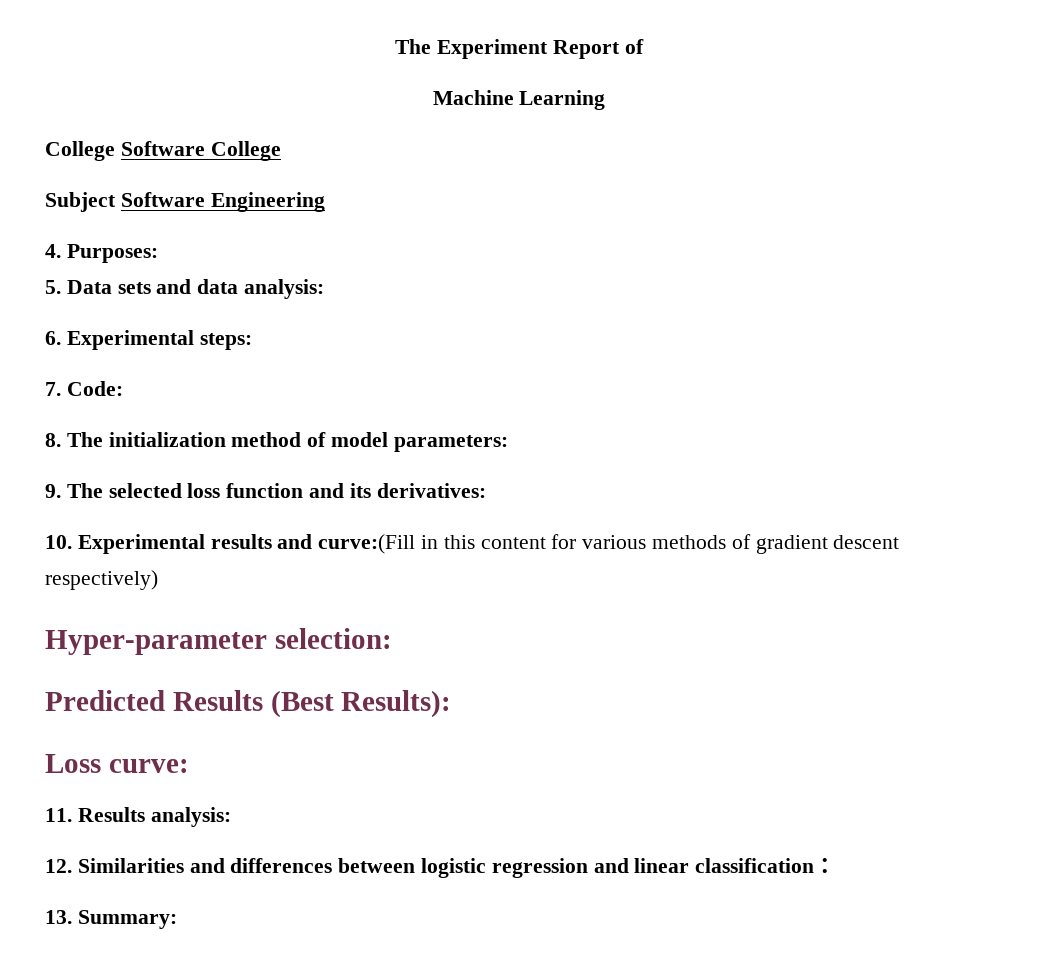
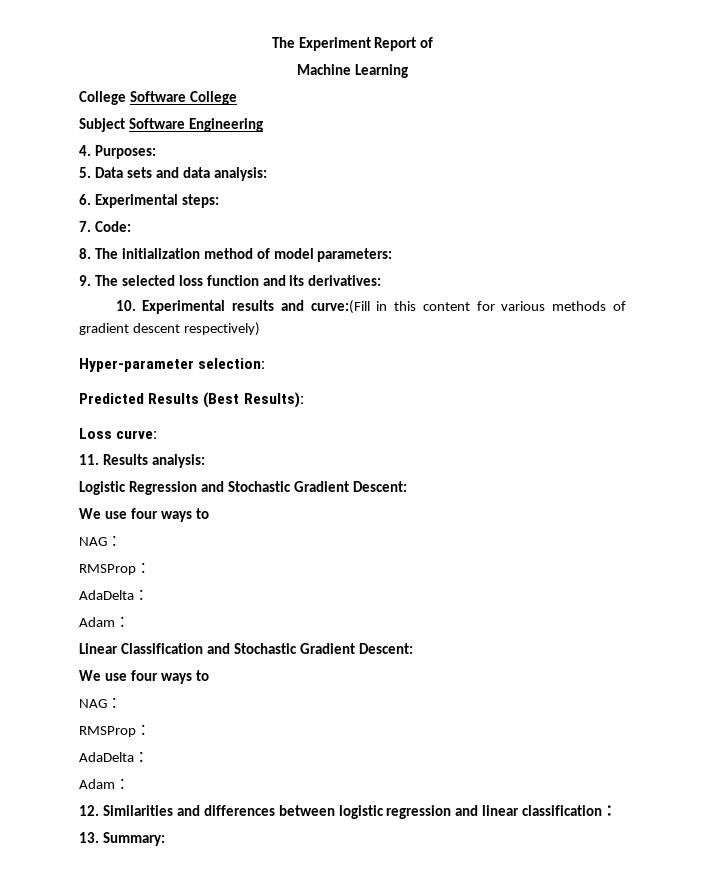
(231, 817) none -> [79,481,407,495] [79,508,209,522] [79,535,122,546] [79,562,151,575] [79,589,149,600] [79,616,130,627] [79,643,413,654] [79,670,209,684] [79,697,122,708] [79,724,151,737] [79,751,149,762] [79,778,130,789] // Logistic Regression and Stochastic Gradient Descent: // We use four ways to // NAG： // RMSProp： // AdaDelta： // Adam： // Linear Classification and Stochastic Gradient Descent: // We use four ways to // NAG： // RMSProp： // AdaDelta： // Adam：

